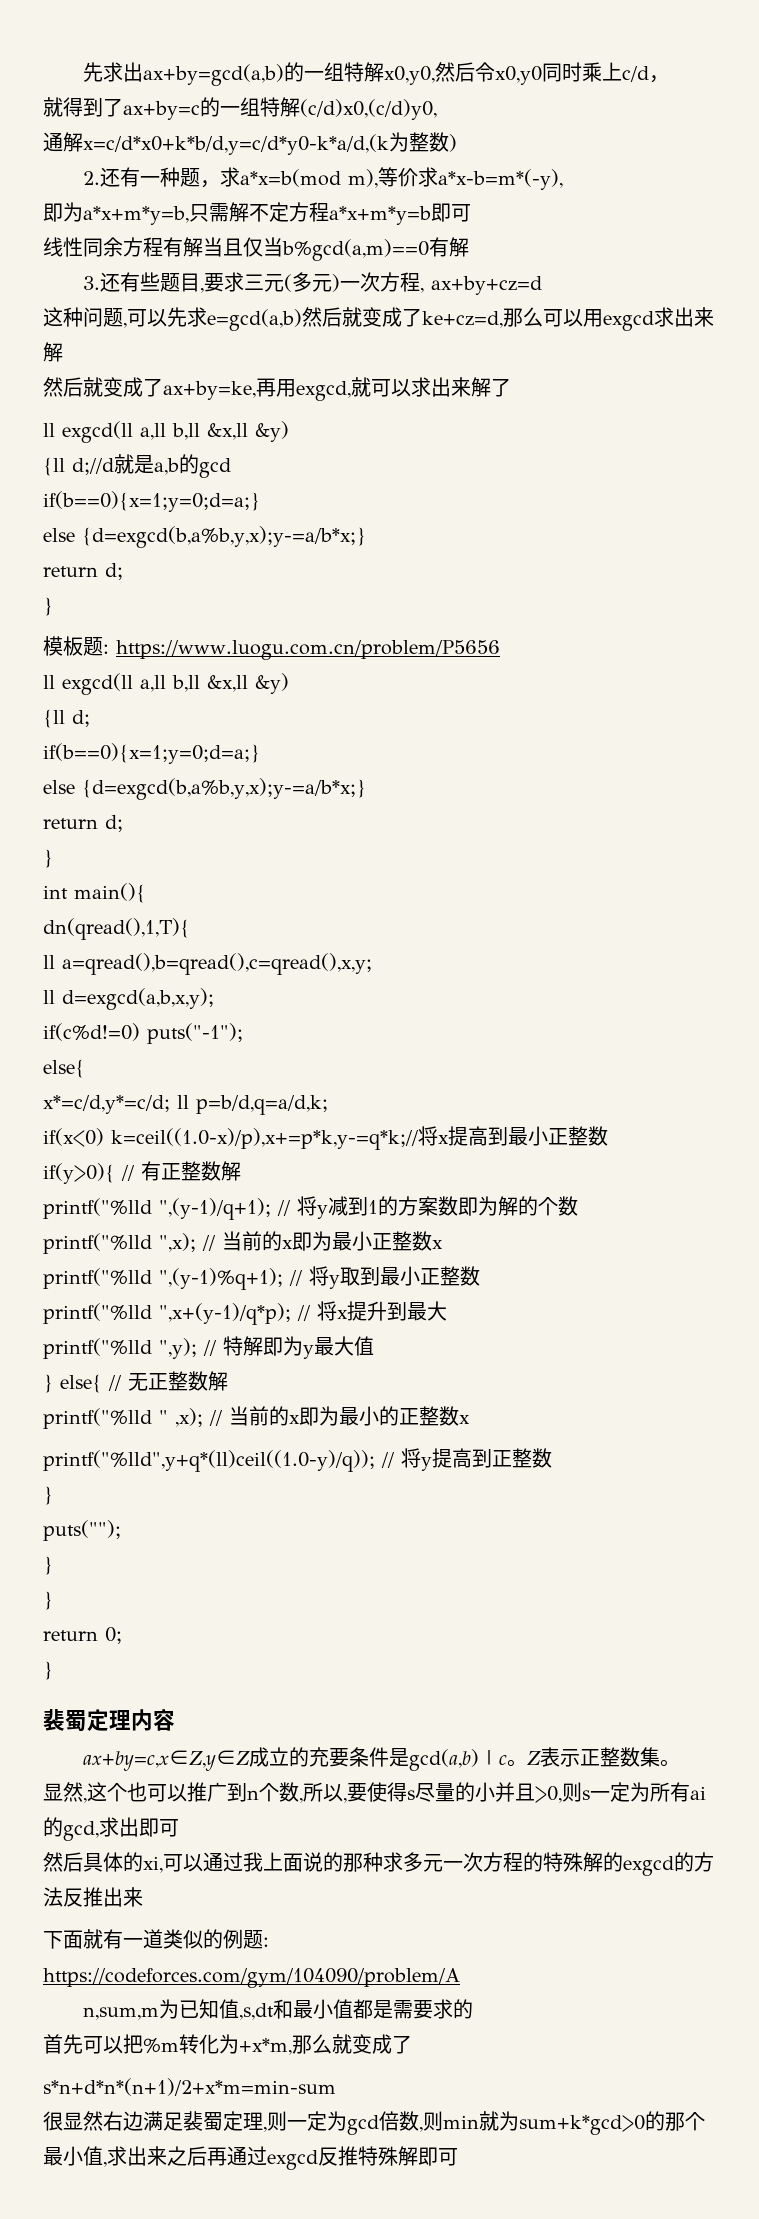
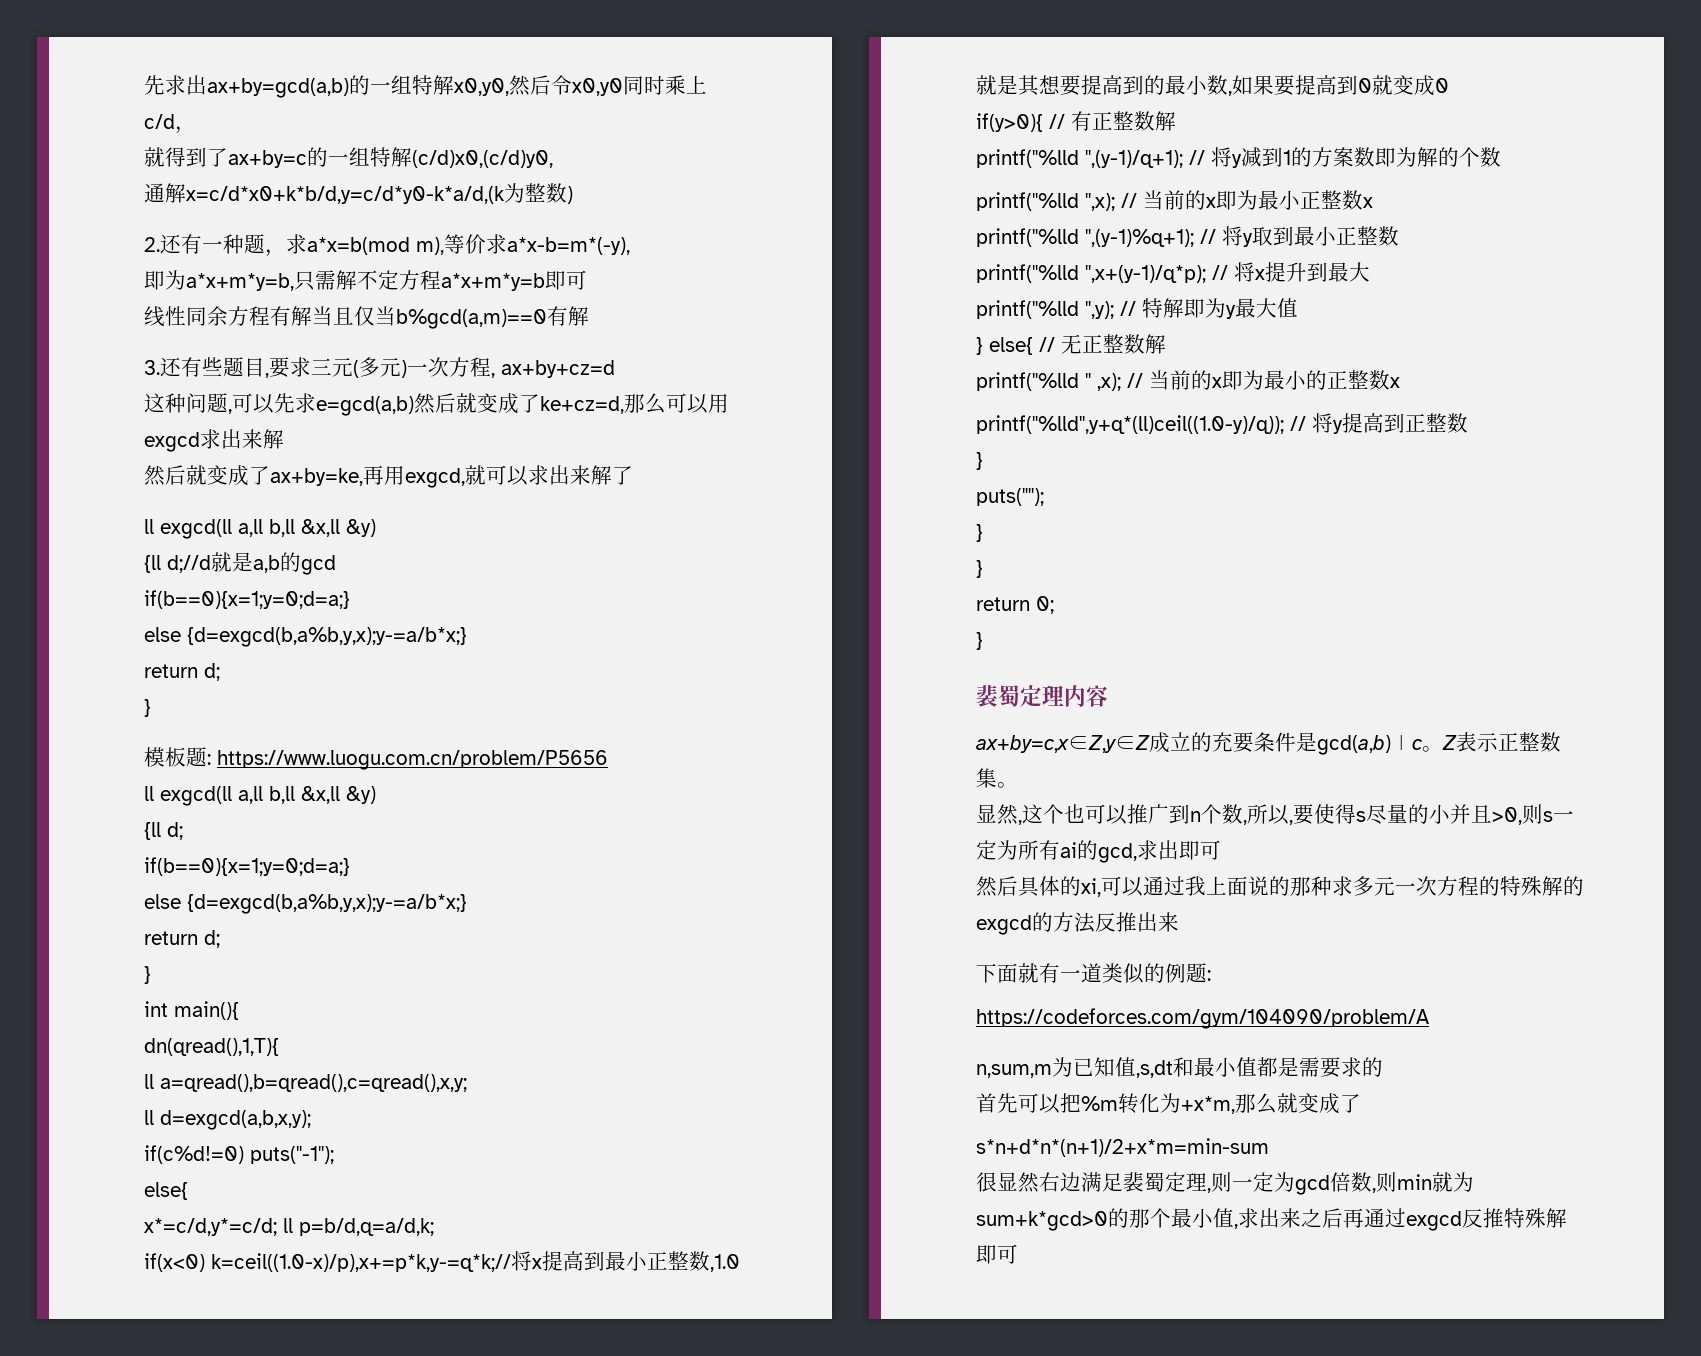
(608, 1136) none -> [710,1254,740,1272] [976,75,1449,96] ,1.0就是其想要提高到的最小数,如果要提高到0就变成0

